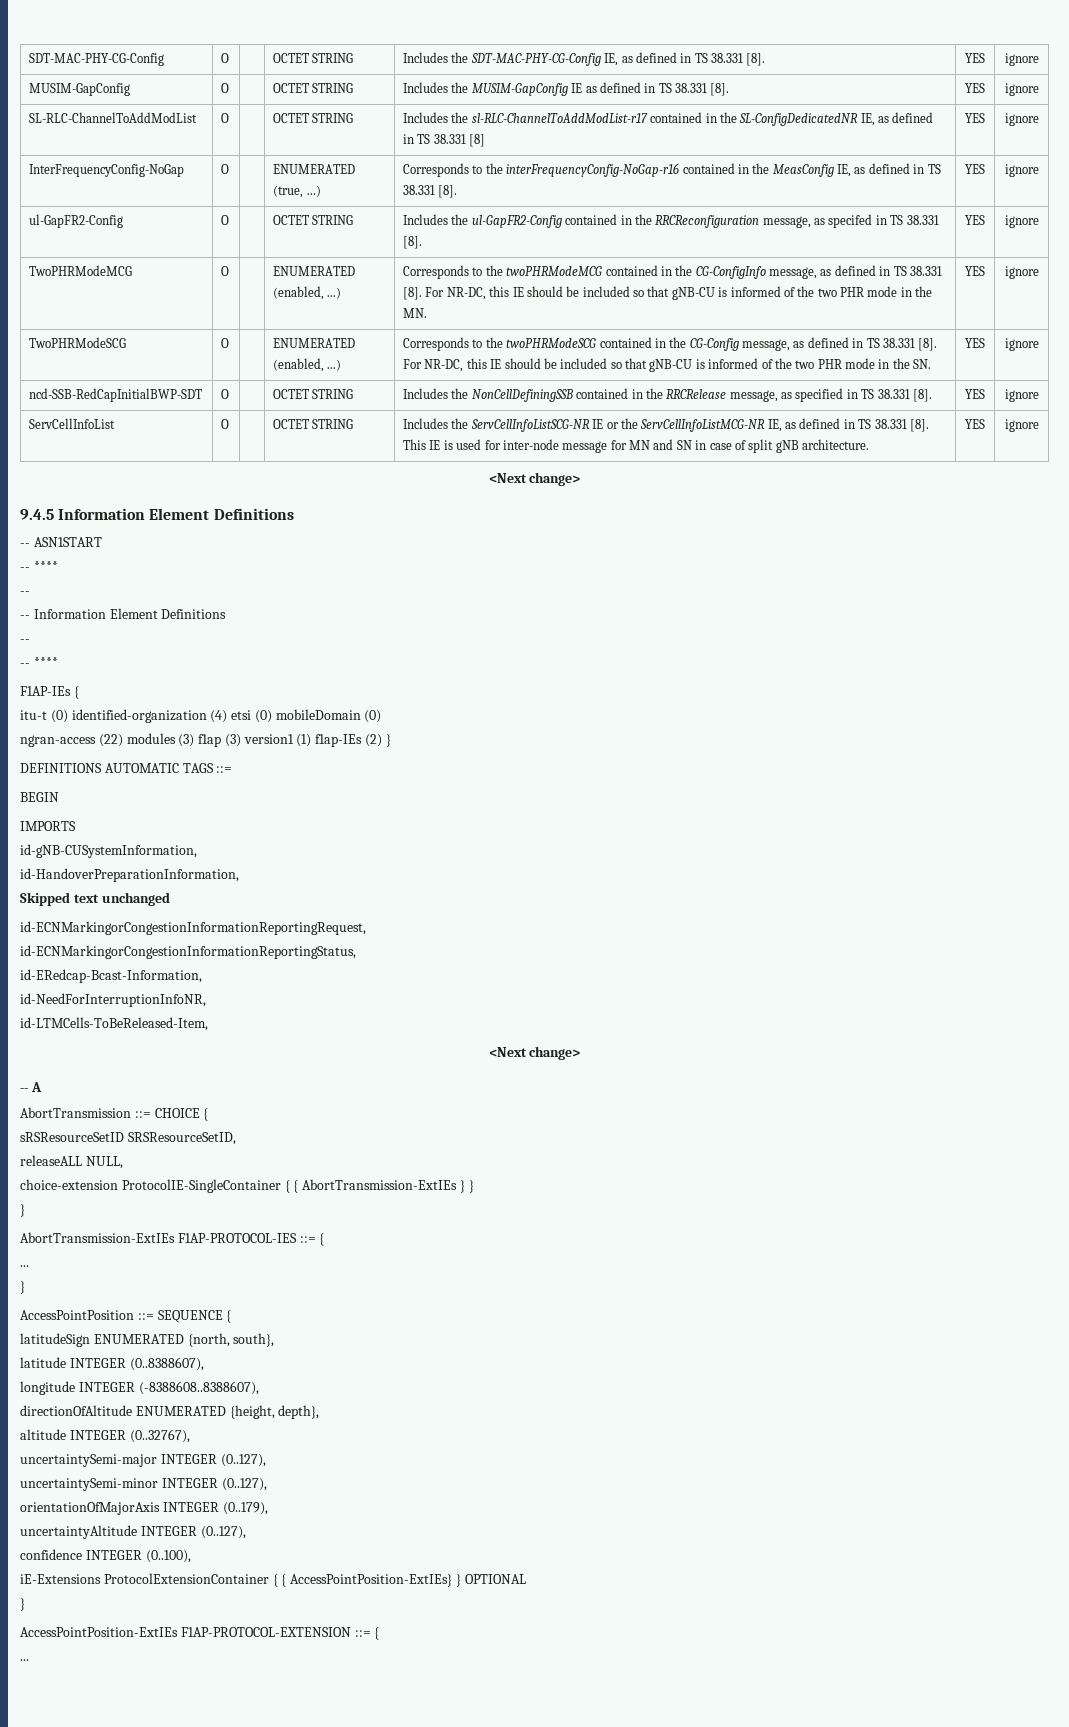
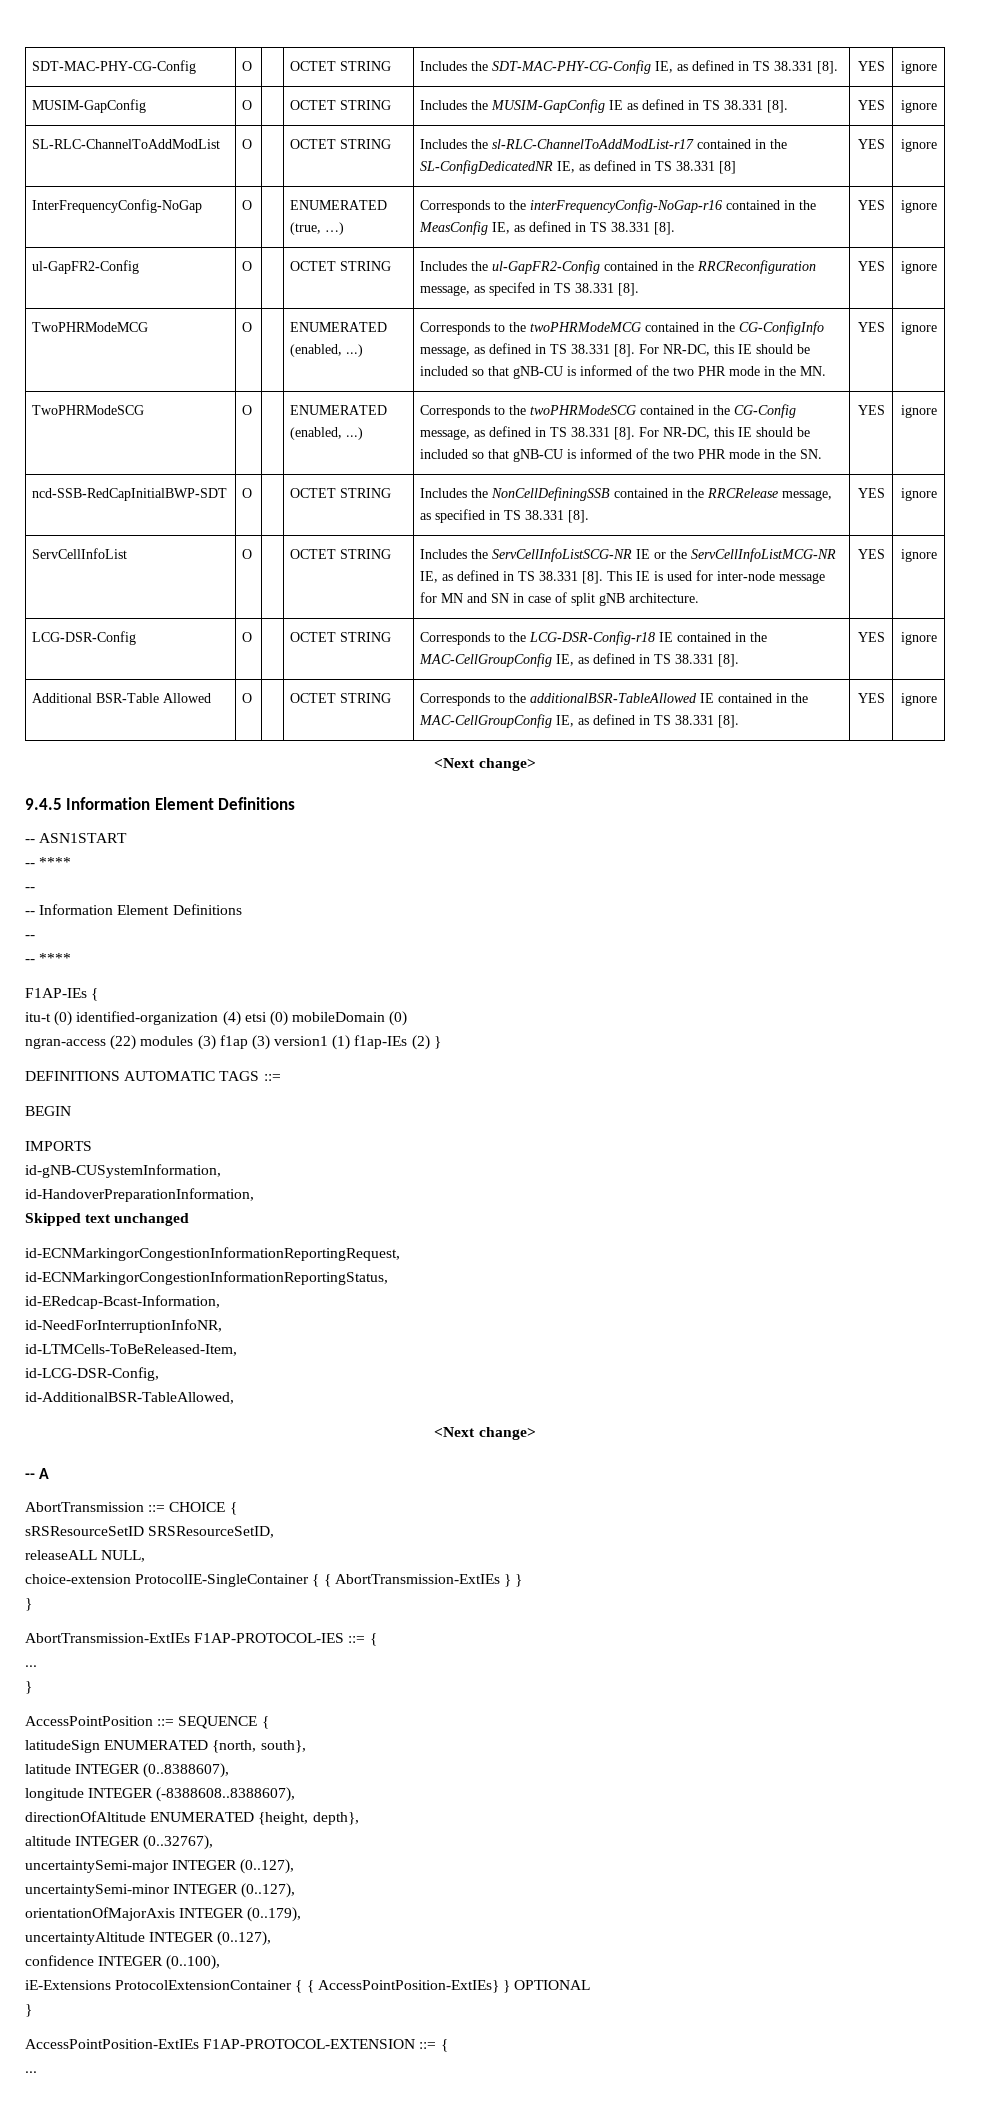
(1039, 425) none -> [32,631,137,645] [242,632,253,642] [290,632,392,642] [420,631,768,645] [419,653,740,667] [857,632,885,642] [900,632,937,645] [32,693,212,703] [242,693,253,703] [290,693,392,703] [420,693,809,706] [419,714,740,728] [857,693,885,703] [900,693,937,706] // LCG-DSR-Config | O | | OCTET STRING | Corresponds to the LCG-DSR-Config-r18 IE contained in the MAC-CellGroupConfig IE, as defined in TS 38.331 [8]. | YES | ignore // Additional BSR-Table Allowed | O | | OCTET STRING | Corresponds to the additionalBSR-TableAllowed IE contained in the MAC-CellGroupConfig IE, as defined in TS 38.331 [8]. | YES | ignore
(208, 1024) none -> [25,1367,159,1381] [25,1392,234,1404] // id-LCG-DSR-Config, // id-AdditionalBSR-TableAllowed,

